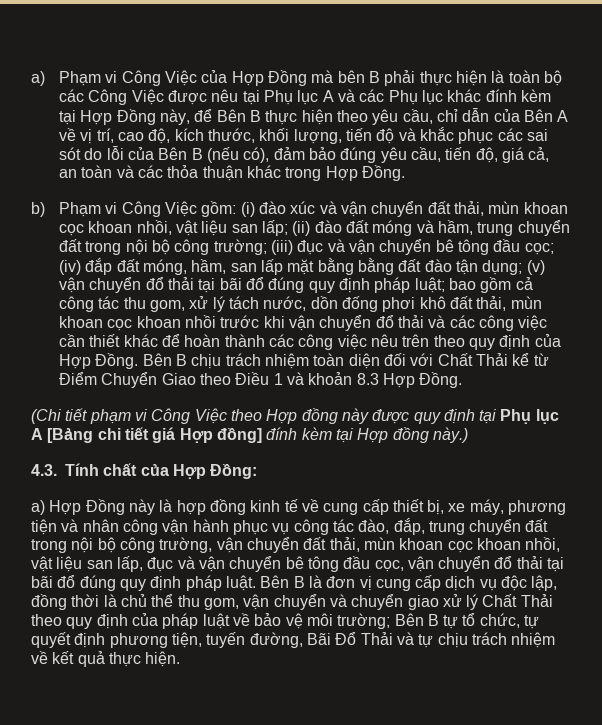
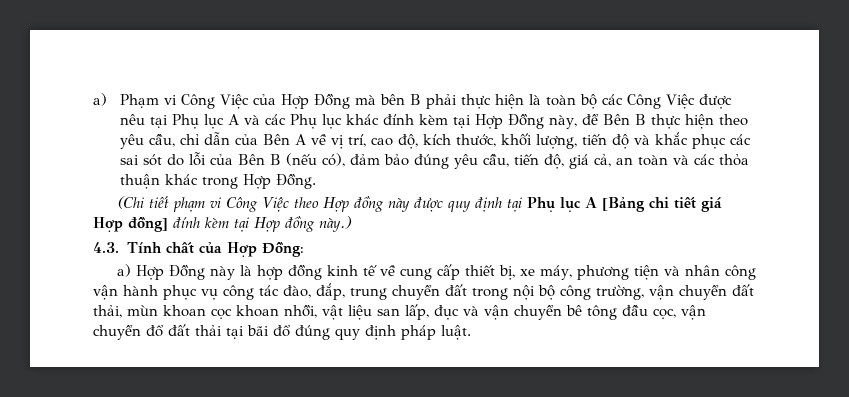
[31,201,568,217] [59,220,570,236] [59,239,554,255] [59,258,545,275] [59,277,533,293] [59,296,542,312] [59,315,548,331] [59,334,561,350] [59,353,549,369] [59,372,463,388] // b) Phạm vi Công Việc gồm: (i) đào xúc và vận chuyển đất thải, mùn khoan cọc khoan nhồi, vật liệu san lấp; (ii) đào đất móng và hầm, trung chuyển đất trong nội bộ công trường; (iii) đục và vận chuyển bê tông đầu cọc; (iv) đắp đất móng, hầm, san lấp mặt bằng bằng đất đào tận dụng; (v) vận chuyển đổ thải tại bãi đổ đúng quy định pháp luật; bao gồm cả công tác thu gom, xử lý tách nước, dồn đống phơi khô đất thải, mùn khoan cọc khoan nhồi trước khi vận chuyển đổ thải và các công việc cần thiết khác để hoàn thành các công việc nêu trên theo quy định của Hợp Đồng. Bên B chịu trách nhiệm toàn diện đối với Chất Thải kể từ Điểm Chuyển Giao theo Điều 1 và khoản 8.3 Hợp Đồng. -> (316, 181) none
(513, 562) none -> [168,324,190,336] đất
[260,575,558,591] [31,594,553,610] [31,613,540,629] [31,632,556,648] [31,651,181,667] Bên B là đơn vị cung cấp dịch vụ độc lập, đồng thời là chủ thể thu gom, vận chuyển và chuyển giao xử lý Chất Thải theo quy định của pháp luật về bảo vệ môi trường; Bên B tự tổ chức, tự quyết định phương tiện, tuyến đường, Bãi Đổ Thải và tự chịu trách nhiệm về kết quả thực hiện. -> (471, 332) none

